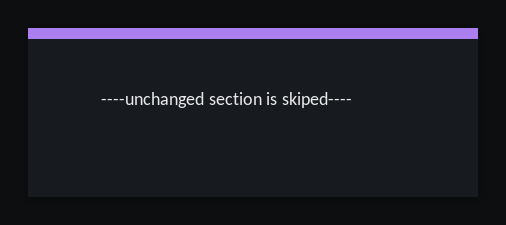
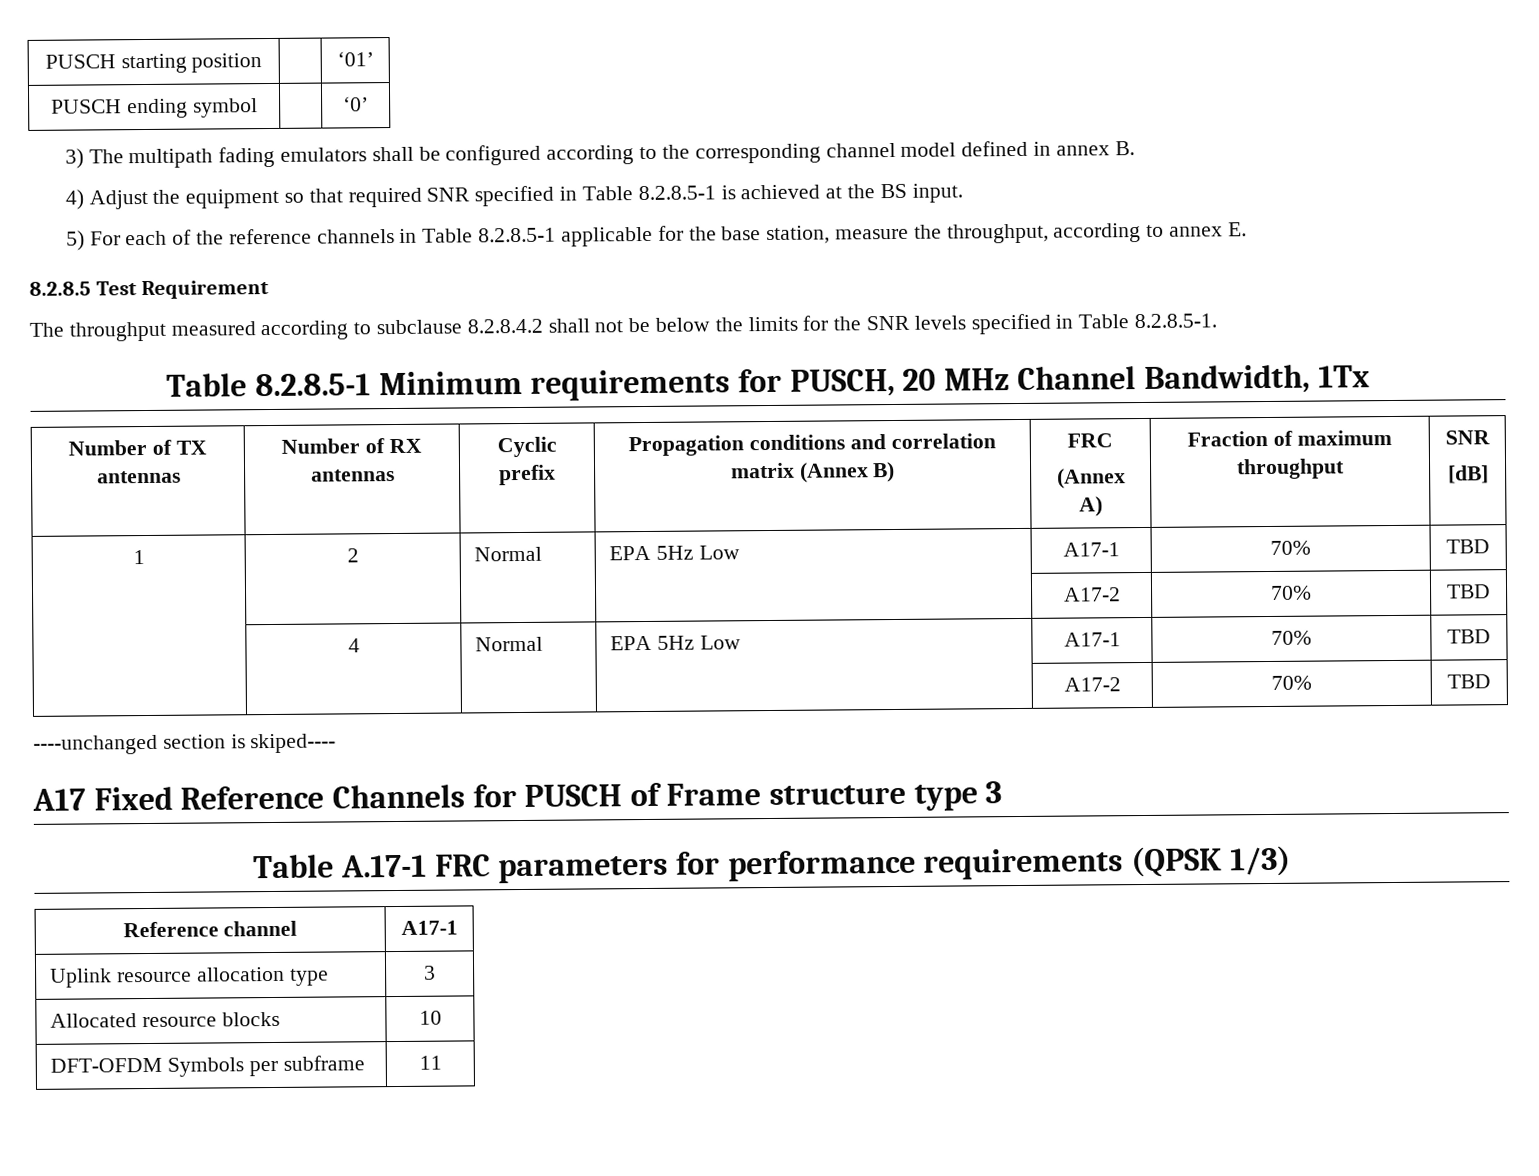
[101,92,353,108] ----unchanged section is skiped---- -> [44,53,263,74] [336,51,374,67] [51,98,258,119] [343,96,369,112] [64,140,1135,169] [64,183,963,210] [65,222,1247,251] [29,280,270,300] [29,313,1218,342] [166,364,1370,401] [68,439,207,456] [96,470,181,484] [281,438,422,454] [310,469,395,482] [496,436,557,458] [498,464,556,486] [628,433,996,457] [729,461,896,483] [1067,433,1113,448] [1056,468,1126,489] [1079,496,1103,517] [1187,429,1392,447] [1236,458,1345,480] [1444,430,1490,445] [1447,465,1489,484] [132,550,145,565] [346,548,359,563] [474,546,543,562] [609,545,741,561] [1062,542,1120,557] [1270,540,1311,555] [1446,539,1490,554] [1063,587,1121,602] [1270,585,1312,600] [1446,584,1491,599] [347,638,360,653] [475,636,544,652] [610,635,742,651] [1063,632,1121,647] [1271,630,1312,645] [1447,629,1491,644] [1063,677,1121,692] [1271,675,1312,690] [1447,674,1491,689] [33,733,337,755] [32,781,1003,811] [253,845,1291,884] [122,920,298,938] [400,920,458,935] [50,966,329,988] [424,965,436,980] [50,1011,281,1028] [418,1010,442,1025] [50,1055,365,1077] [418,1055,442,1070] PUSCH starting position | | ‘01’ // PUSCH ending symbol | | ‘0’ // 3) The multipath fading emulators shall be configured according to the corresponding channel model defined in annex B. // 4) Adjust the equipment so that required SNR specified in Table 8.2.8.5-1 is achieved at the BS input. // 5) For each of the reference channels in Table 8.2.8.5-1 applicable for the base station, measure the throughput, according to annex E. // 8.2.8.5 Test Requirement // The throughput measured according to subclause 8.2.8.4.2 shall not be below the limits for the SNR levels specified in Table 8.2.8.5-1. // Table 8.2.8.5-1 Minimum requirements for PUSCH, 20 MHz Channel Bandwidth, 1Tx // Number of TX antennas | Number of RX antennas | Cyclic prefix | Propagation conditions and correlation matrix (Annex B) | FRC // (Annex A) | Fraction of maximum throughput | SNR // [dB] // 1 | 2 | Normal | EPA 5Hz Low | A17-1 | 70% | TBD // | | | | A17-2 | 70% | TBD // | 4 | Normal | EPA 5Hz Low | A17-1 | 70% | TBD // | | | | A17-2 | 70% | TBD // ----unchanged section is skiped---- // A17 Fixed Reference Channels for PUSCH of Frame structure type 3 // Table A.17-1 FRC parameters for performance requirements (QPSK 1/3) // Reference channel | A17-1 // Uplink resource allocation type | 3 // Allocated resource blocks | 10 // DFT-OFDM Symbols per subframe | 11

